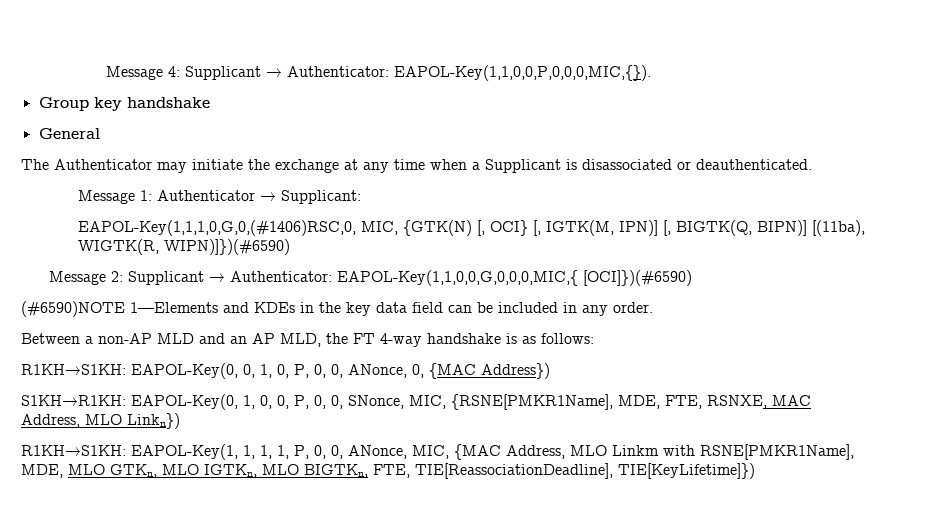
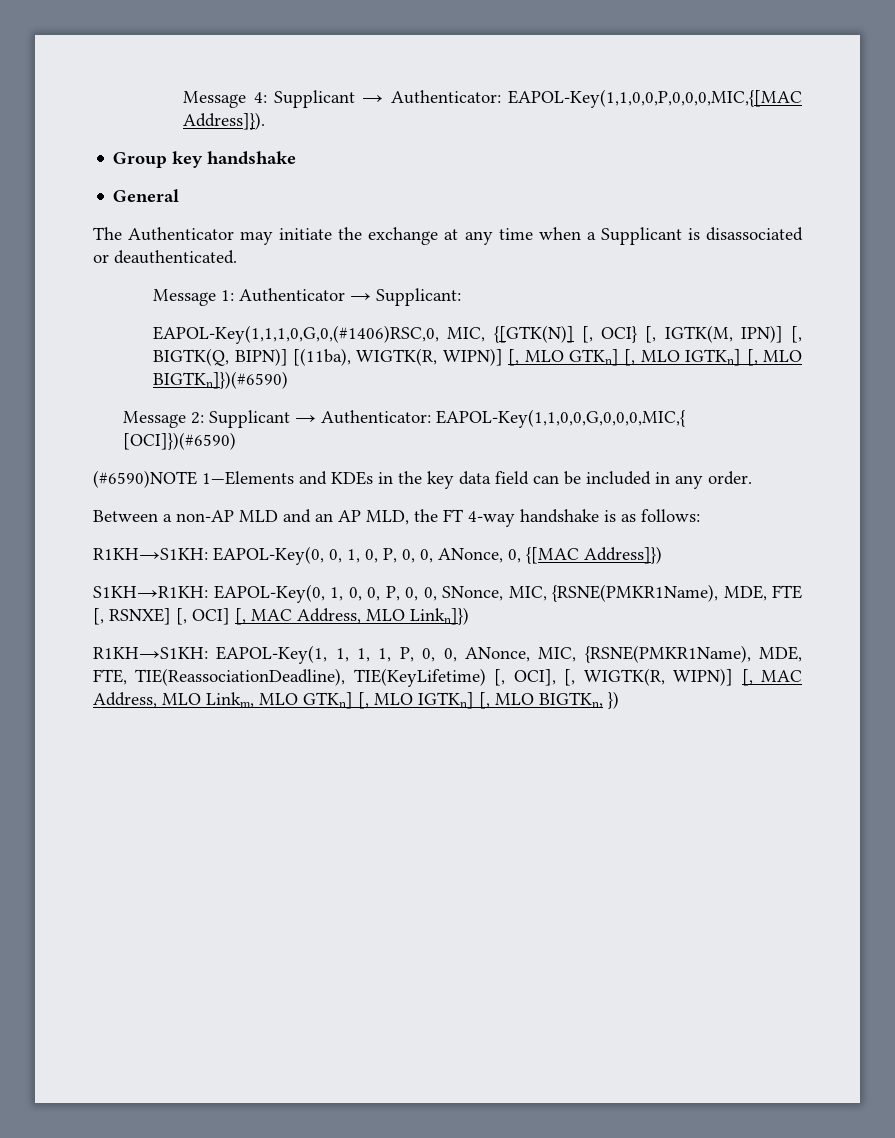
[394,65,652,81] EAPOL-Key(1,1,0,0,P,0,0,0,MIC,{}). -> [508,89,803,108] [183,112,266,130] EAPOL-Key(1,1,0,0,P,0,0,0,MIC,{[MAC Address]}).
[402,220,472,236] {GTK(N) -> [493,325,574,343] {[GTK(N)]
[163,239,290,255] WIPN)]})(#6590) -> [442,348,803,366] [153,371,289,389] WIPN)] [, MLO GTKn] [, MLO IGTKn] [, MLO BIGTKn]})(#6590)
[429,363,550,379] {MAC Address}) -> [526,546,662,564] {[MAC Address]})
[451,394,811,410] [21,413,180,429] {RSNE[PMKR1Name], MDE, FTE, RSNXE, MAC Address, MLO Linkn}) -> [552,584,802,602] [93,607,469,625] {RSNE(PMKR1Name), MDE, FTE [, RSNXE] [, OCI] [, MAC Address, MLO Linkn]})
[454,444,854,460] [21,463,755,479] {MAC Address, MLO Linkm with RSNE[PMKR1Name], MDE, MLO GTKn, MLO IGTKn, MLO BIGTKn, FTE, TIE[ReassociationDeadline], TIE[KeyLifetime]}) -> [584,645,803,663] [93,668,803,687] [93,691,619,709] {RSNE(PMKR1Name), MDE, FTE, TIE(ReassociationDeadline), TIE(KeyLifetime) [, OCI], [, WIGTK(R, WIPN)] [, MAC Address, MLO Linkm, MLO GTKn] [, MLO IGTKn] [, MLO BIGTKn, })

